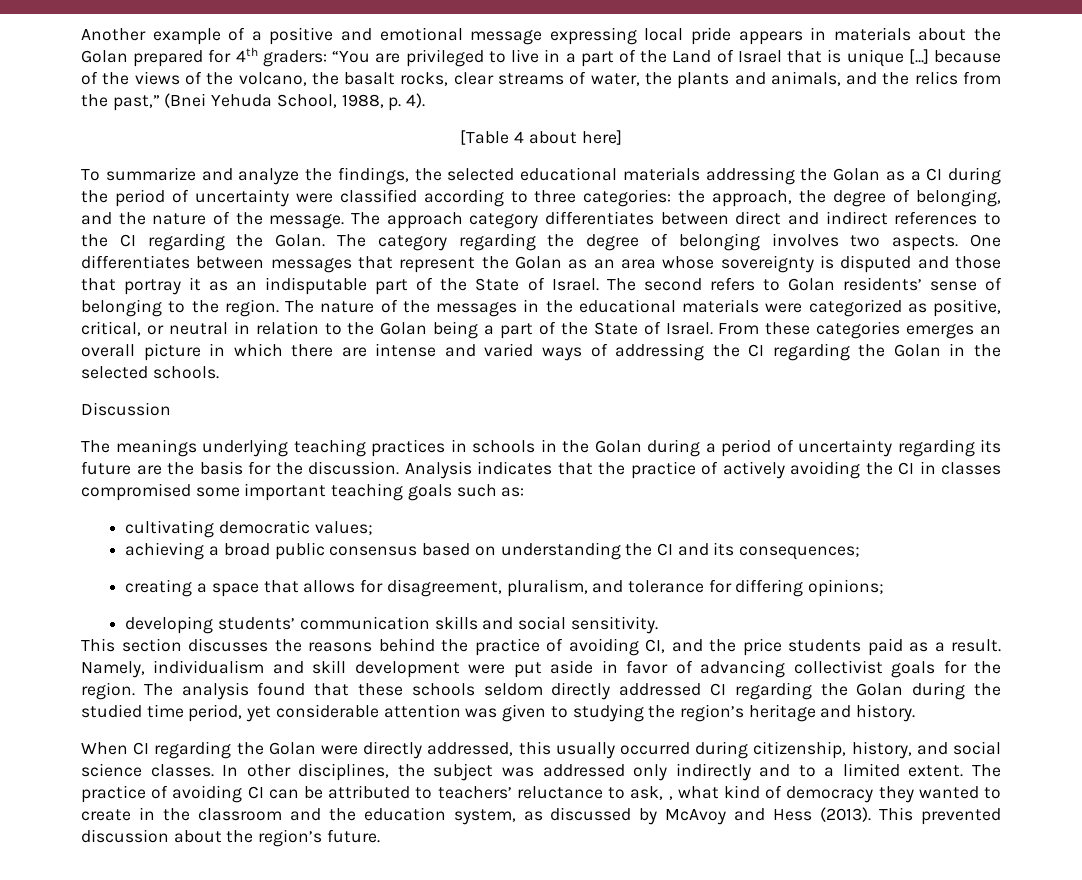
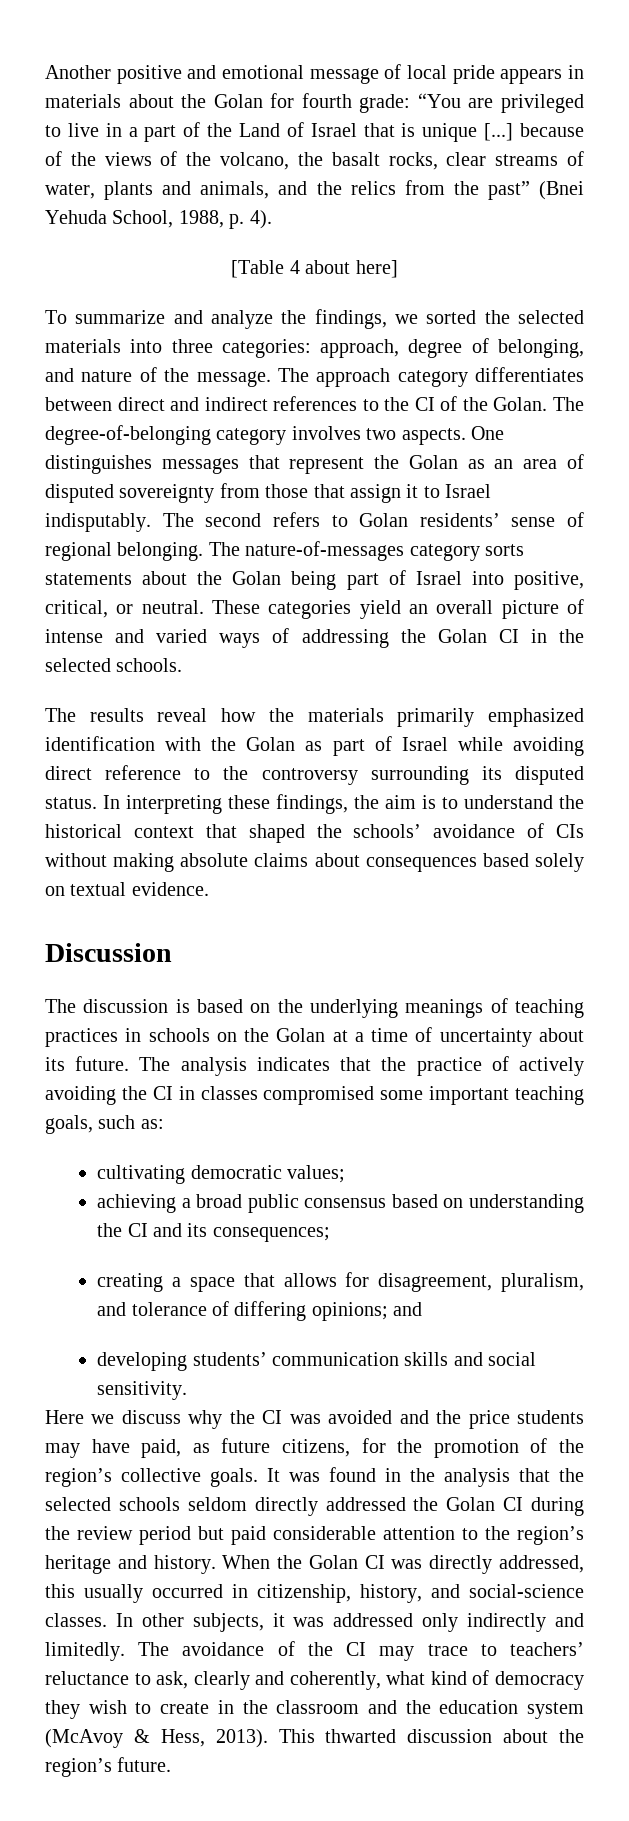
[152,27,262,45] example of a -> (111, 72) none
[549,27,637,45] expressing -> [384,64,402,79] of
[133,47,327,67] prepared for 4th graders: -> [270,93,411,113] for fourth grade:
[644,72,672,85] the -> (95, 191) none
[112,95,160,111] past,” -> [487,181,530,200] past”
[414,167,1001,185] [81,189,827,207] the selected educational materials addressing the Golan as a CI during the period of uncertainty were classified according to three categories: the approach, the -> [395,310,584,324] [45,339,400,358] we sorted the selected materials into three categories: approach,
[118,212,146,225] the -> (74, 375) none
[147,233,225,251] regarding -> [440,396,458,411] of
[377,233,760,251] category regarding the degree of belonging -> [45,425,287,445] degree-of-belonging category
[81,255,265,269] differentiates between -> [45,455,152,474] distinguishes
[662,255,1002,273] [81,277,599,295] whose sovereignty is disputed and those that portray it as an indisputable part of the State of Israel. -> [567,454,584,469] [45,483,492,503] [45,513,151,532] of disputed sovereignty from those that assign it to Israel indisputably.
[81,299,1001,317] [81,321,1001,339] [81,343,367,361] belonging to the region. The nature of the messages in the educational materials were categorized as positive, critical, or neutral in relation to the Golan being a part of the State of Israel. From these categories emerges an overall picture in which there are -> [45,541,524,561] [45,570,584,590] [45,599,584,619] regional belonging. The nature-of-messages category sorts statements about the Golan being part of Israel into positive, critical, or neutral. These categories yield an overall picture of
[748,343,941,361] CI regarding the Golan -> [437,629,519,643] Golan CI
[81,402,171,416] [81,439,288,457] Discussion // The meanings underlying -> [45,708,584,727] [45,736,584,756] [45,765,584,785] [45,794,584,814] [45,823,584,843] [45,853,585,872] [45,882,209,896] [45,943,172,962] [45,998,508,1018] The results reveal how the materials primarily emphasized identification with the Golan as part of Israel while avoiding direct reference to the controversy surrounding its disputed status. In interpreting these findings, the aim is to understand the historical context that shaped the schools’ avoidance of CIs without making absolute claims about consequences based solely on textual evidence. // Discussion // The discussion is based on the underlying meanings of
[540,439,1001,457] [81,461,472,479] in the Golan during a period of uncertainty regarding its future are the basis for the discussion. Analysis -> [216,1027,584,1047] [45,1056,247,1076] on the Golan at a time of uncertainty about its future. The analysis
[407,484,452,501] goals -> [45,1115,93,1134] goals,
[708,579,732,593] for -> [212,1301,230,1316] of
(885, 588) none -> [393,1302,423,1316] and
[81,638,1001,656] [81,660,1002,678] [81,682,404,700] This section discusses the reasons behind the practice of avoiding CI, and the price students paid as a result. Namely, individualism and skill development were put aside in favor of advancing collectivist goals for the region. The analysis found that these -> [45,1410,584,1429] [45,1438,585,1458] [45,1467,584,1487] [45,1497,111,1511] Here we discuss why the CI was avoided and the price students may have paid, as future citizens, for the promotion of the region’s collective goals. It was found in the analysis that the selected
[710,682,1001,700] [81,704,644,722] CI regarding the Golan during the studied time period, yet considerable attention was given to studying -> [413,1497,584,1516] [45,1526,478,1545] the Golan CI during the review period but paid considerable attention to
[81,741,358,759] // When CI regarding the Golan were -> [222,1555,423,1569] When the Golan CI was
[695,741,749,759] during -> [232,1584,248,1598] in
[953,741,1002,755] [81,763,142,777] social science -> [469,1584,584,1598] social-science
[298,763,494,781] disciplines, the subject -> [192,1613,285,1632] subjects, it
[798,763,1001,777] [81,785,411,803] to a limited extent. The practice of avoiding CI can be attributed -> [45,1641,468,1661] limitedly. The avoidance of the CI may trace
[668,796,673,800] , -> [193,1671,381,1690] clearly and coherently,
[918,786,979,799] wanted -> [88,1700,127,1714] wish
[453,807,1001,825] system, as discussed by McAvoy and Hess (2013). This prevented -> [527,1702,584,1719] [45,1729,397,1748] system (McAvoy & Hess, 2013). This thwarted

